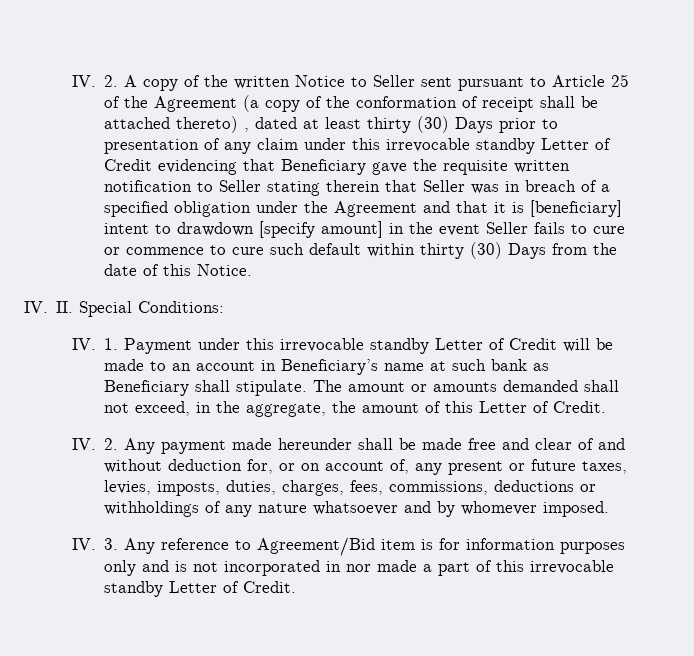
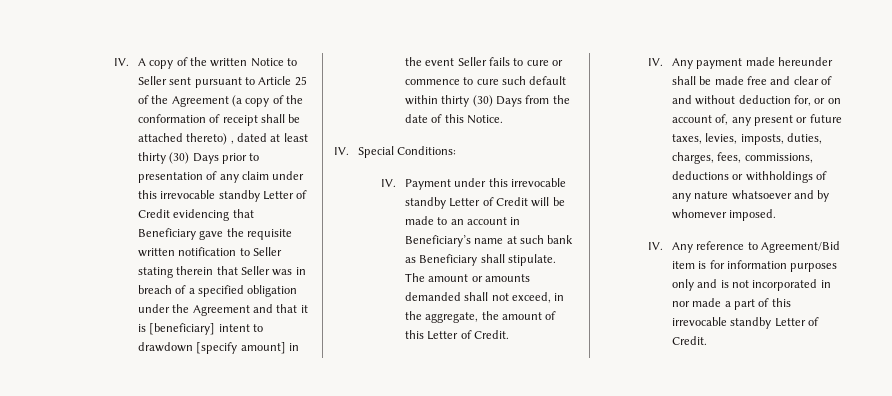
[71,75,119,87] IV. 2. -> [114,58,130,66] IV.
[56,301,74,313] II. -> (349, 151) none
[104,338,119,350] 1. -> (397, 183) none
[104,438,119,450] 2. -> (664, 62) none
[104,538,119,550] 3. -> (664, 246) none

